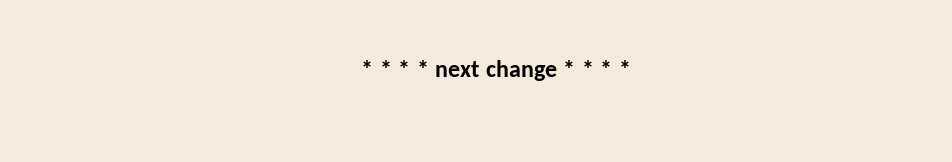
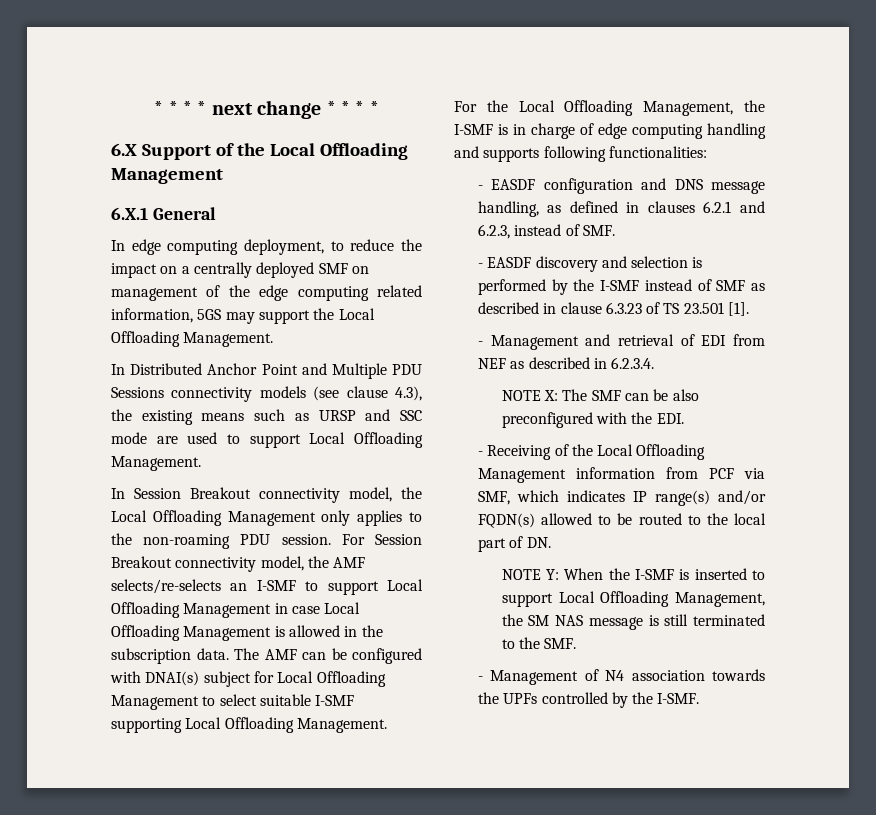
(631, 68) none -> [111,143,408,160] [111,168,223,184] [111,207,216,220] [111,239,423,255] [111,262,369,278] [111,285,422,301] [111,308,375,324] [111,331,274,347] [111,363,422,379] [111,386,422,402] [111,409,423,425] [111,432,423,448] [111,456,201,471] [111,487,422,503] [111,510,423,526] [111,533,422,549] [111,556,366,572] [111,579,423,595] [111,602,361,618] [111,625,383,641] [111,648,422,664] [110,671,386,687] [111,694,355,710] [111,717,387,733] [454,100,765,116] [454,123,766,139] [454,146,707,162] [477,178,765,194] [477,201,765,217] [477,224,615,239] [477,256,703,272] [477,279,765,295] [477,302,750,316] [477,334,765,350] [477,357,655,369] [501,389,699,401] [501,412,684,428] [477,444,706,460] [477,467,765,483] [477,490,766,506] [477,513,766,528] [477,536,551,552] [501,568,765,580] [501,591,765,607] [501,614,765,630] [501,637,577,649] [477,669,765,685] [477,692,700,708] // 6.X Support of the Local Offloading Management // 6.X.1 General // In edge computing deployment, to reduce the impact on a centrally deployed SMF on management of the edge computing related information, 5GS may support the Local Offloading Management. // In Distributed Anchor Point and Multiple PDU Sessions connectivity models (see clause 4.3), the existing means such as URSP and SSC mode are used to support Local Offloading Management. // In Session Breakout connectivity model, the Local Offloading Management only applies to the non-roaming PDU session. For Session Breakout connectivity model, the AMF selects/re-selects an I-SMF to support Local Offloading Management in case Local Offloading Management is allowed in the subscription data. The AMF can be configured with DNAI(s) subject for Local Offloading Management to select suitable I-SMF supporting Local Offloading Management. // For the Local Offloading Management, the I-SMF is in charge of edge computing handling and supports following functionalities: // - EASDF configuration and DNS message handling, as defined in clauses 6.2.1 and 6.2.3, instead of SMF. // - EASDF discovery and selection is performed by the I-SMF instead of SMF as described in clause 6.3.23 of TS 23.501 [1]. // - Management and retrieval of EDI from NEF as described in 6.2.3.4. // NOTE X: The SMF can be also preconfigured with the EDI. // - Receiving of the Local Offloading Management information from PCF via SMF, which indicates IP range(s) and/or FQDN(s) allowed to be routed to the local part of DN. // NOTE Y: When the I-SMF is inserted to support Local Offloading Management, the SM NAS message is still terminated to the SMF. // - Management of N4 association towards the UPFs controlled by the I-SMF.

